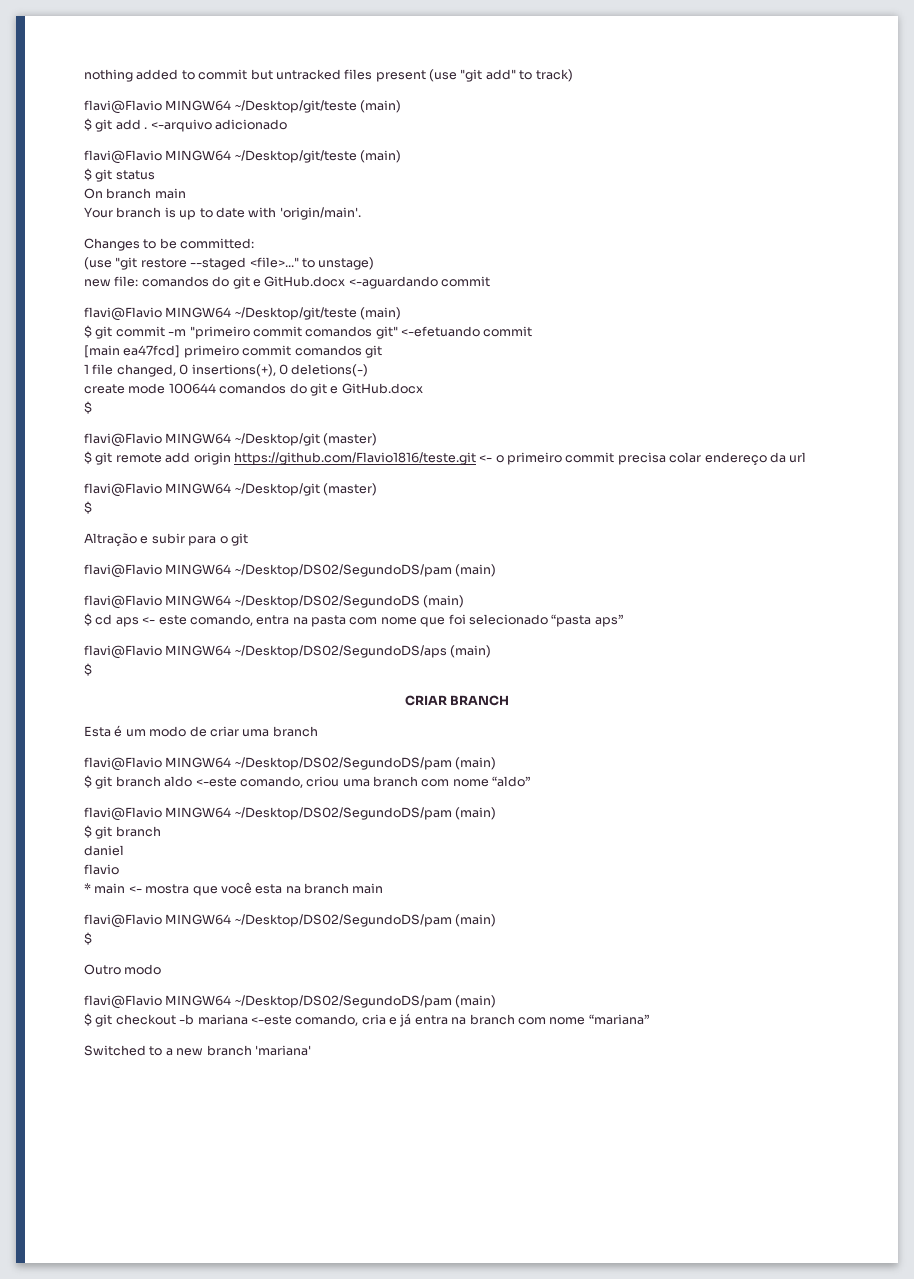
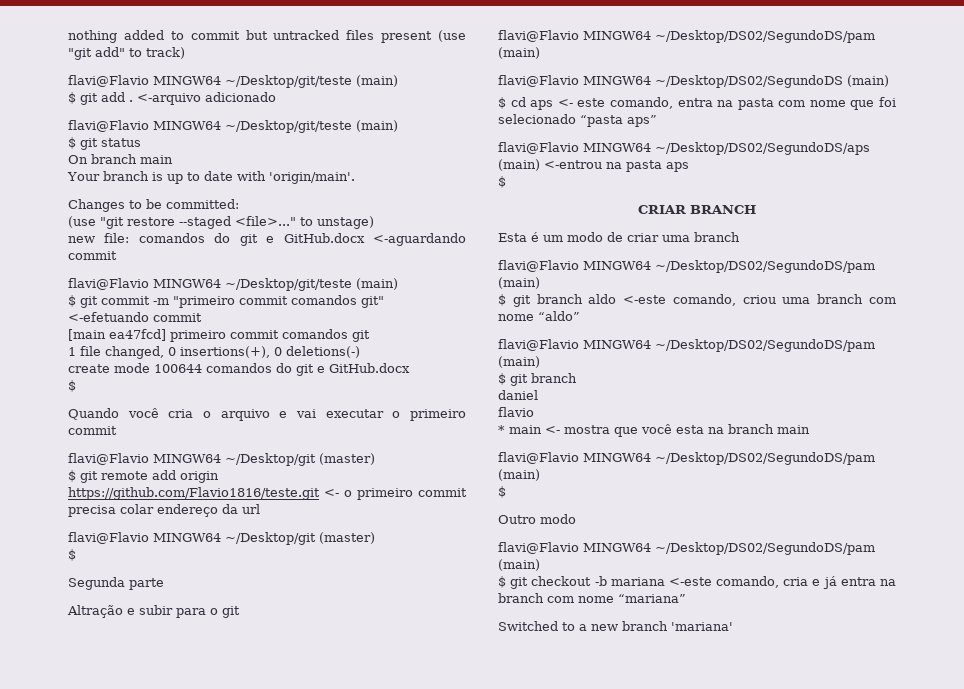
(92, 407) none -> [68,408,466,421] [68,426,117,435] // Quando você cria o arquivo e vai executar o primeiro commit
(92, 507) none -> [68,577,164,590] // Segunda parte
(492, 651) none -> [544,160,689,172] <-entrou na pasta aps

